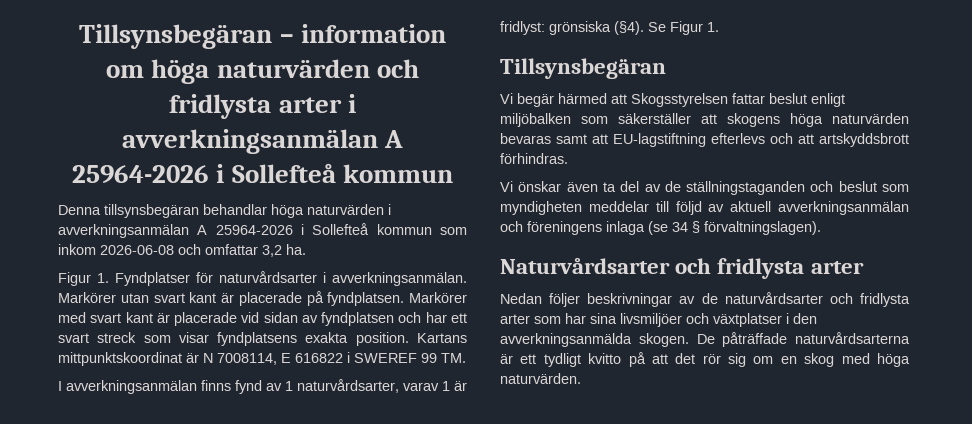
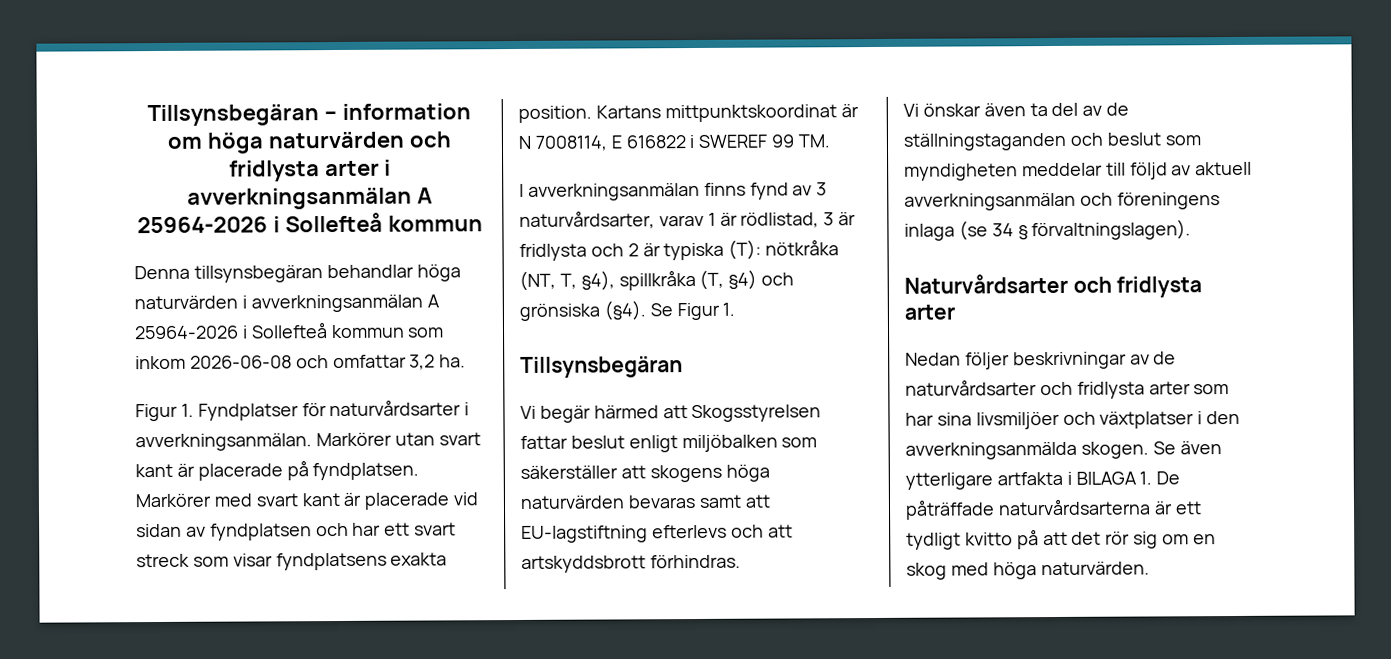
[285,381,293,391] 1 -> [816,182,828,196] 3
[500,21,545,35] fridlyst: -> [740,212,857,228] [519,239,840,261] [519,269,795,291] rödlistad, 3 är fridlysta och 2 är typiska (T): nötkråka (NT, T, §4), spillkråka (T, §4) och
(689, 340) none -> [1152,441,1222,455] [905,471,1153,490] Se även ytterligare artfakta i BILAGA 1.

